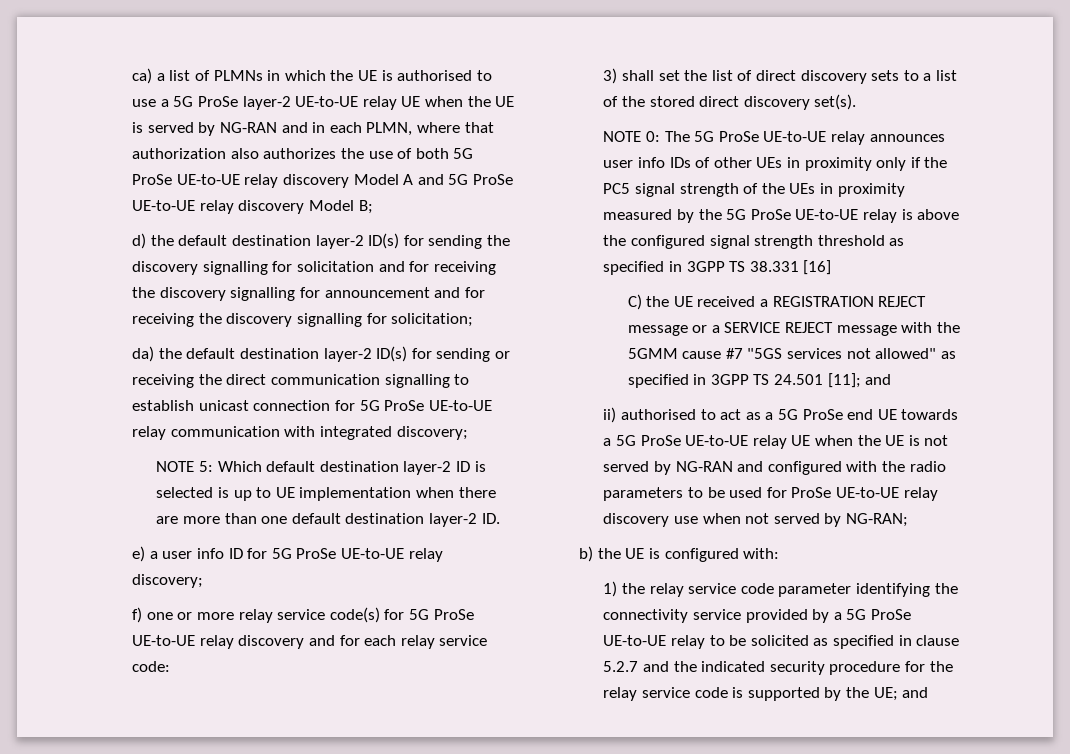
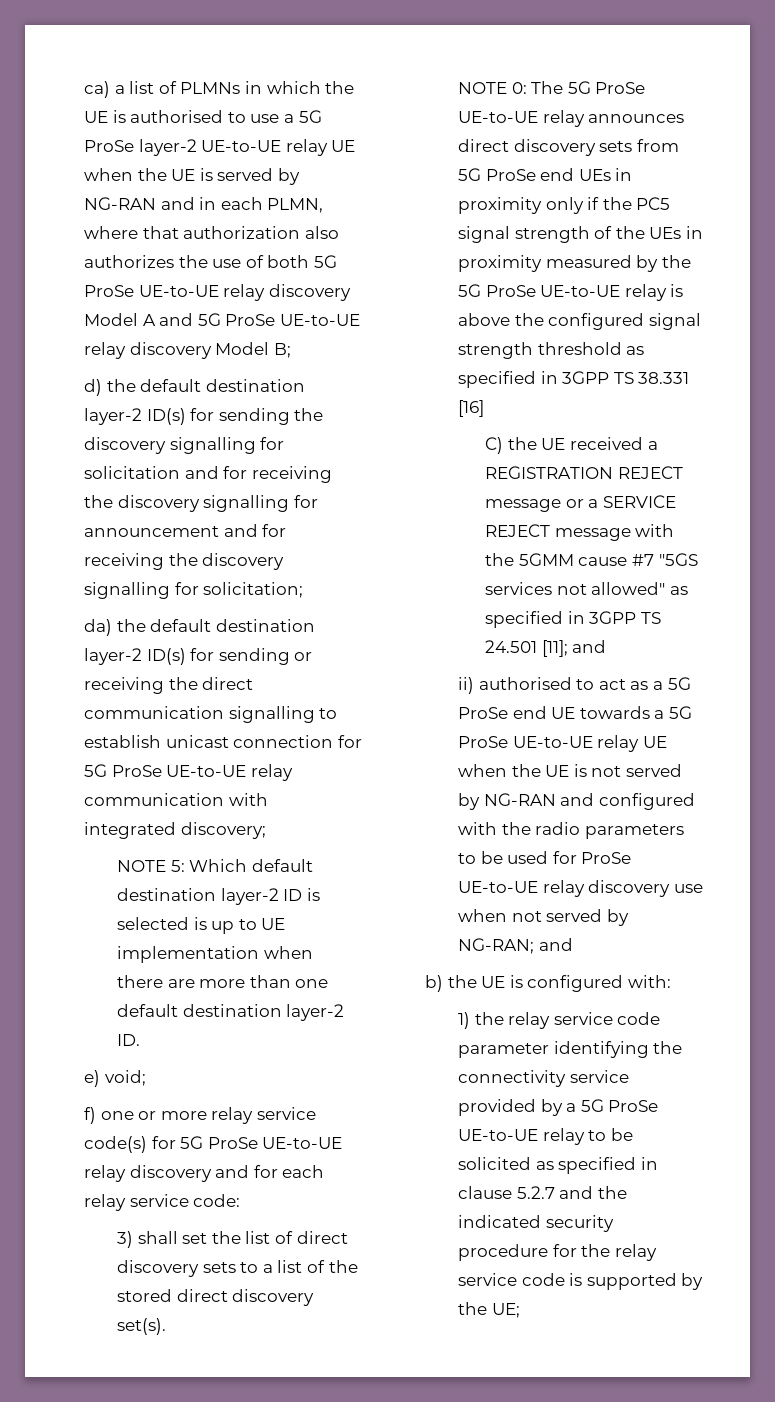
[149,548,443,562] [132,574,204,588] a user info ID for 5G ProSe UE-to-UE relay discovery; -> [104,1070,146,1086] void;
[603,157,752,168] user info IDs of other -> [458,139,679,156] [458,168,575,181] direct discovery sets from 5G ProSe end
(908, 520) none -> [538,938,573,951] and
[902,687,929,698] and -> (520, 1310) none

